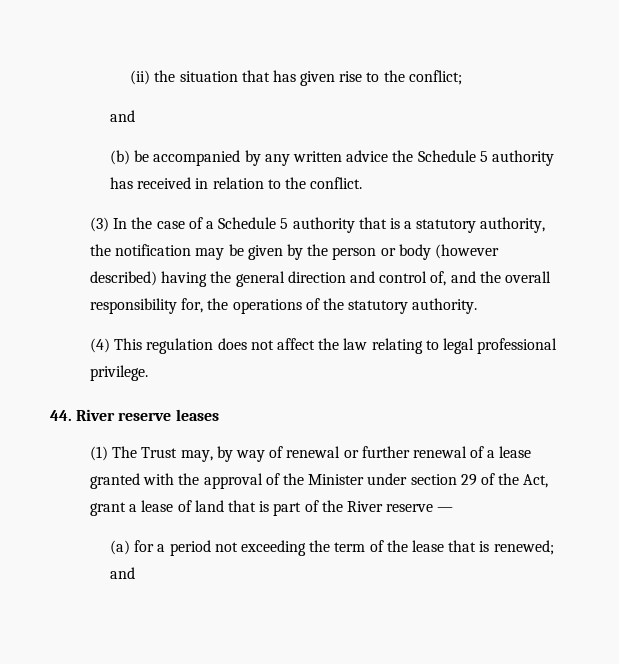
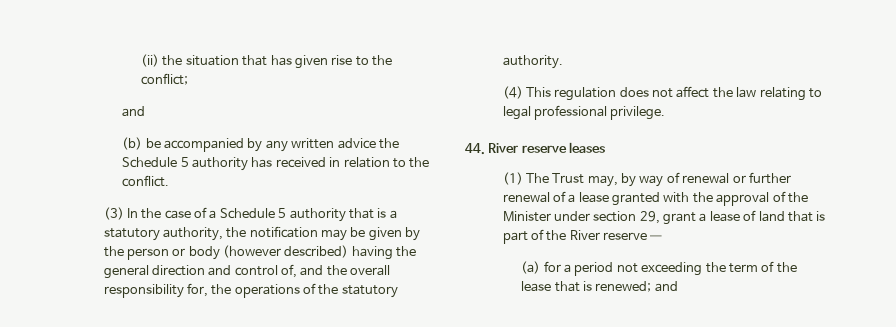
[460,473,549,488] 29 of the Act, -> [639,211,660,224] 29,

